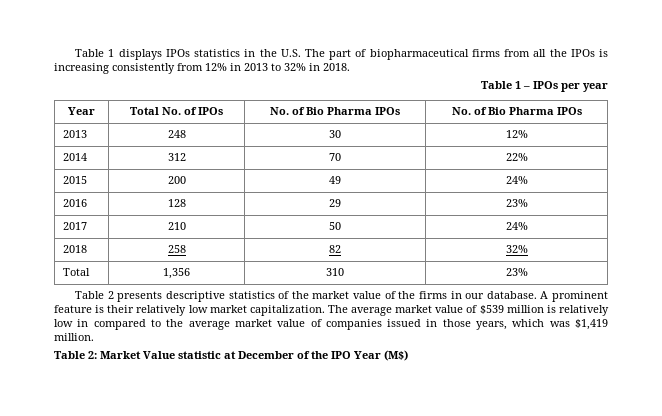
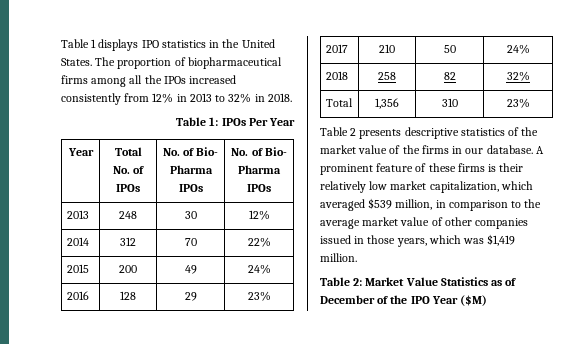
[165,49,190,57] IPOs -> [141,40,159,48] IPO
[280,49,352,60] U.S. The part -> [241,39,275,48] [61,57,172,69] United States. The proportion
[504,49,531,57] from -> [91,77,127,87] among
[599,49,609,57] [54,63,109,74] is increasing -> [189,75,237,84] increased
[515,81,608,92] 1 – IPOs per year -> [209,117,295,126] 1: IPOs Per Year
[306,107,324,115] Bio -> [196,147,219,156] Bio-
[487,107,506,115] Bio -> [264,147,287,156] Bio-
(92, 309) none -> [415,163,485,172] of these firms
[249,305,609,316] [54,319,146,330] capitalization. The average market value of $539 million is relatively low in compared -> [429,181,533,193] [320,198,508,211] capitalization, which averaged $539 million, in comparison
(322, 323) none -> [444,217,472,226] other
[178,351,236,359] statistic at -> [440,277,517,286] Statistics as of
[384,350,408,361] (M$) -> [460,295,488,306] ($M)

